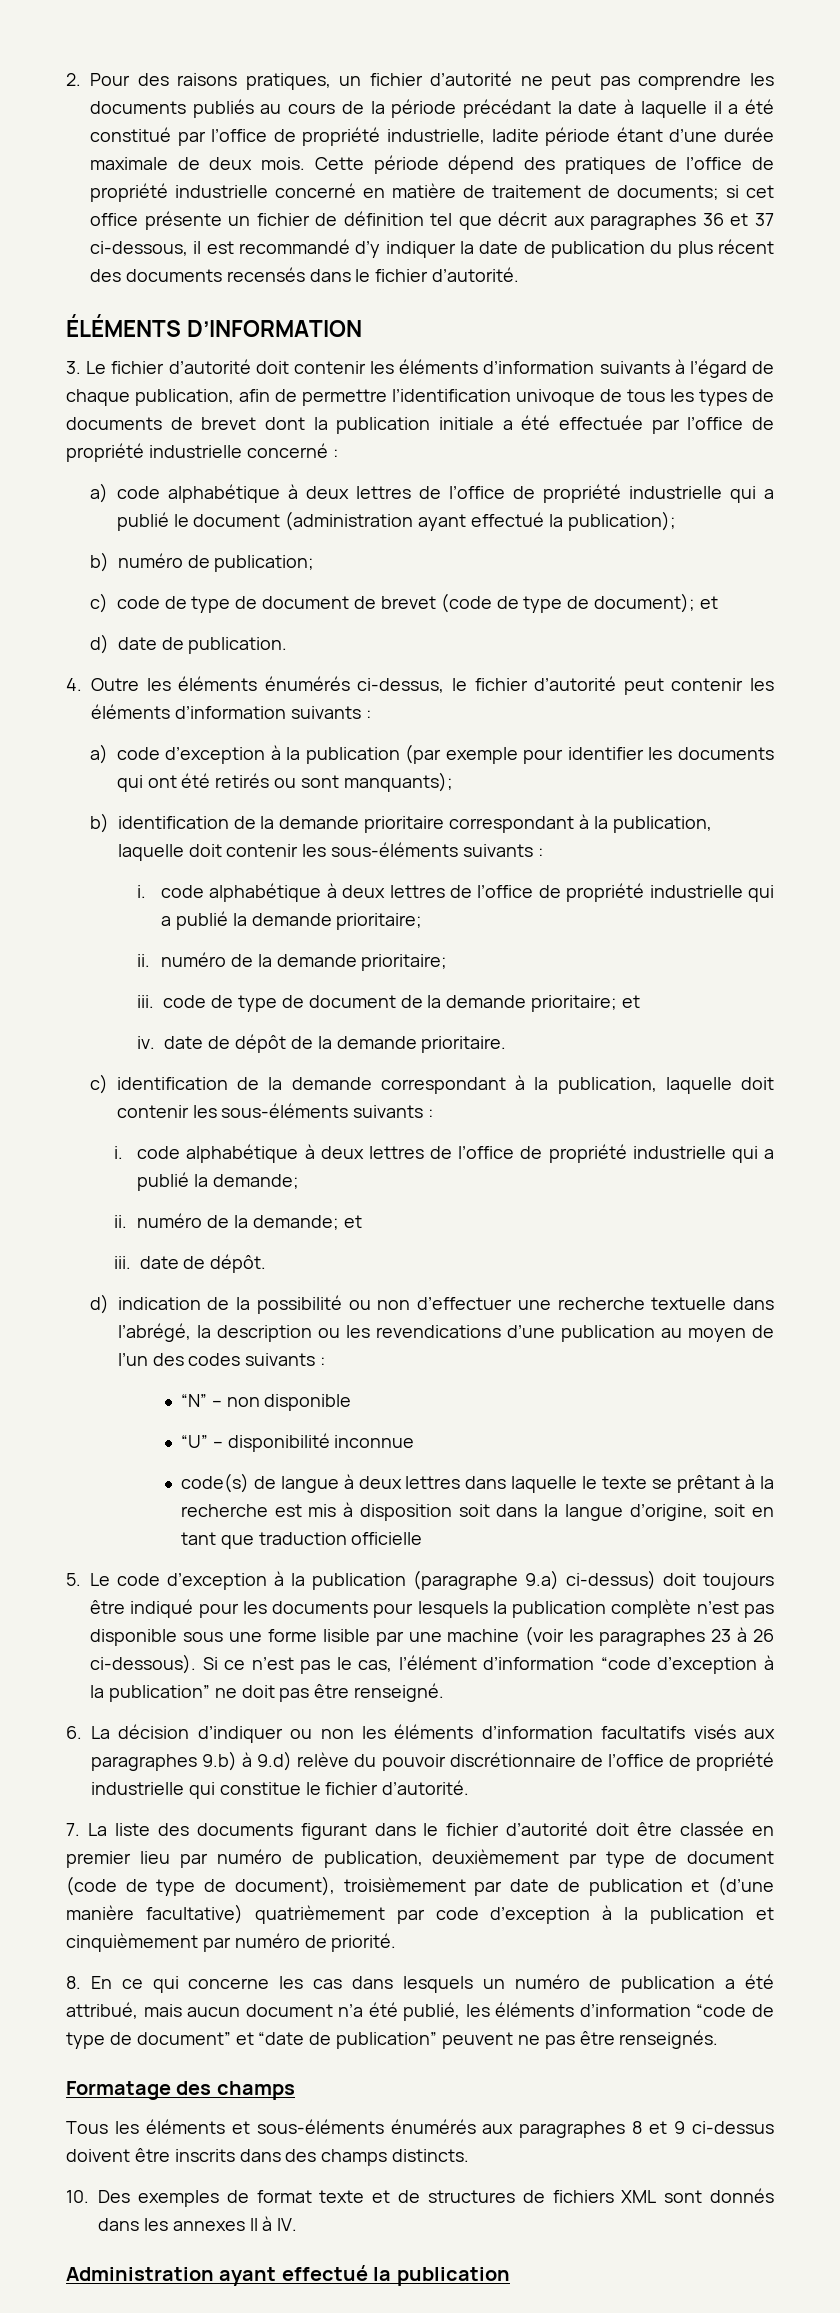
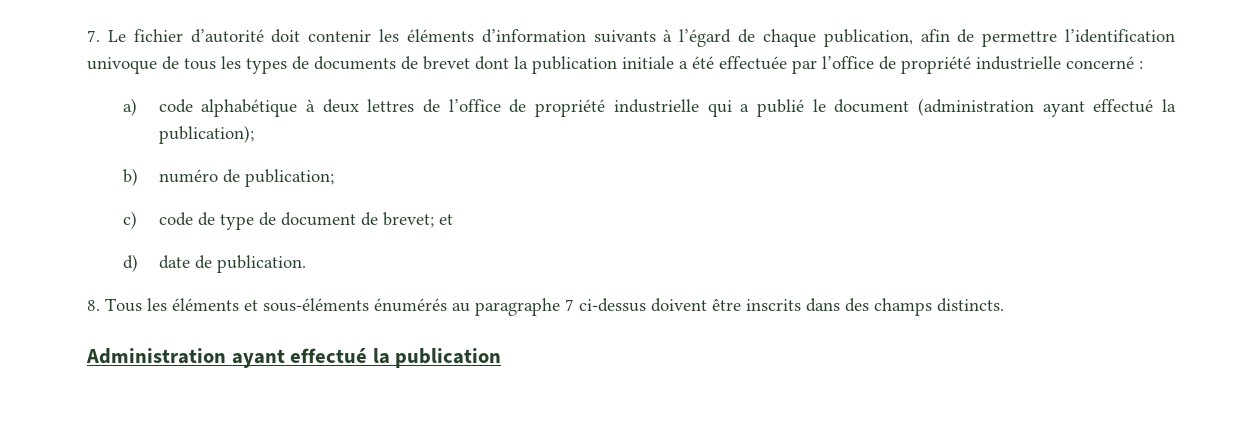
[66,71,774,90] [90,99,774,118] [90,127,775,146] [90,155,775,174] [90,183,774,202] [90,211,775,230] [90,239,774,258] [90,267,520,282] [66,314,363,337] [66,361,81,374] 2. Pour des raisons pratiques, un fichier d’autorité ne peut pas comprendre les documents publiés au cours de la période précédant la date à laquelle il a été constitué par l’office de propriété industrielle, ladite période étant d’une durée maximale de deux mois. Cette période dépend des pratiques de l’office de propriété industrielle concerné en matière de traitement de documents; si cet office présente un fichier de définition tel que décrit aux paragraphes 36 et 37 ci-dessous, il est recommandé d’y indiquer la date de publication du plus récent des documents recensés dans le fichier d’autorité. // ÉLÉMENTS D’INFORMATION // 3. -> [87,30,100,42] 7.
[380,593,696,613] brevet (code de type de document); -> [382,212,434,228] brevet;
[66,676,775,695] [91,704,371,719] [89,744,774,764] [116,772,453,792] [89,813,712,833] [117,842,543,861] [137,883,774,902] [160,911,423,930] [137,952,448,971] [137,995,640,1012] [137,1034,507,1053] [89,1074,775,1094] [116,1103,434,1118] [113,1144,775,1163] [137,1172,299,1191] [113,1213,362,1230] [113,1254,267,1273] [89,1294,774,1314] [117,1323,774,1342] [117,1353,326,1366] [180,1394,352,1411] [180,1433,415,1452] [180,1473,774,1493] [180,1502,774,1521] [180,1532,423,1549] [66,1570,774,1590] [90,1599,774,1618] [90,1626,774,1646] [90,1654,774,1674] [90,1683,445,1702] [66,1724,775,1743] [91,1751,774,1771] [91,1780,470,1799] [66,1821,774,1840] [66,1849,774,1868] [66,1876,775,1896] [66,1904,775,1924] [66,1933,397,1952] [66,1974,775,1993] [66,2002,774,2021] [66,2030,719,2049] [66,2081,295,2100] 4. Outre les éléments énumérés ci-dessus, le fichier d’autorité peut contenir les éléments d’information suivants : // a) code d’exception à la publication (par exemple pour identifier les documents qui ont été retirés ou sont manquants); // b) identification de la demande prioritaire correspondant à la publication, laquelle doit contenir les sous-éléments suivants : // i. code alphabétique à deux lettres de l’office de propriété industrielle qui a publié la demande prioritaire; // ii. numéro de la demande prioritaire; // iii. code de type de document de la demande prioritaire; et // iv. date de dépôt de la demande prioritaire. // c) identification de la demande correspondant à la publication, laquelle doit contenir les sous-éléments suivants : // i. code alphabétique à deux lettres de l’office de propriété industrielle qui a publié la demande; // ii. numéro de la demande; et // iii. date de dépôt. // d) indication de la possibilité ou non d’effectuer une recherche textuelle dans l’abrégé, la description ou les revendications d’une publication au moyen de l’un des codes suivants : // “N” – non disponible // “U” – disponibilité inconnue // code(s) de langue à deux lettres dans laquelle le texte se prêtant à la recherche est mis à disposition soit dans la langue d’origine, soit en tant que traduction officielle // 5. Le code d’exception à la publication (paragraphe 9.a) ci-dessus) doit toujours être indiqué pour les documents pour lesquels la publication complète n’est pas disponible sous une forme lisible par une machine (voir les paragraphes 23 à 26 ci-dessous). Si ce n’est pas le cas, l’élément d’information “code d’exception à la publication” ne doit pas être renseigné. // 6. La décision d’indiquer ou non les éléments d’information facultatifs visés aux paragraphes 9.b) à 9.d) relève du pouvoir discrétionnaire de l’office de propriété industrielle qui constitue le fichier d’autorité. // 7. La liste des documents figurant dans le fichier d’autorité doit être classée en premier lieu par numéro de publication, deuxièmement par type de document (code de type de document), troisièmement par date de publication et (d’une manière facultative) quatrièmement par code d’exception à la publication et cinquièmement par numéro de priorité. // 8. En ce qui concerne les cas dans lesquels un numéro de publication a été attribué, mais aucun document n’a été publié, les éléments d’information “code de type de document” et “date de publication” peuvent ne pas être renseignés. // Formatage des champs // -> [87,300,100,311] 8.
[482,2121,686,2138] aux paragraphes 8 et 9 -> [452,298,574,316] au paragraphe 7
[66,2188,775,2207] [98,2216,298,2231] // 10. Des exemples de format texte et de structures de fichiers XML sont donnés dans les annexes II à IV. -> (1004, 305) none

